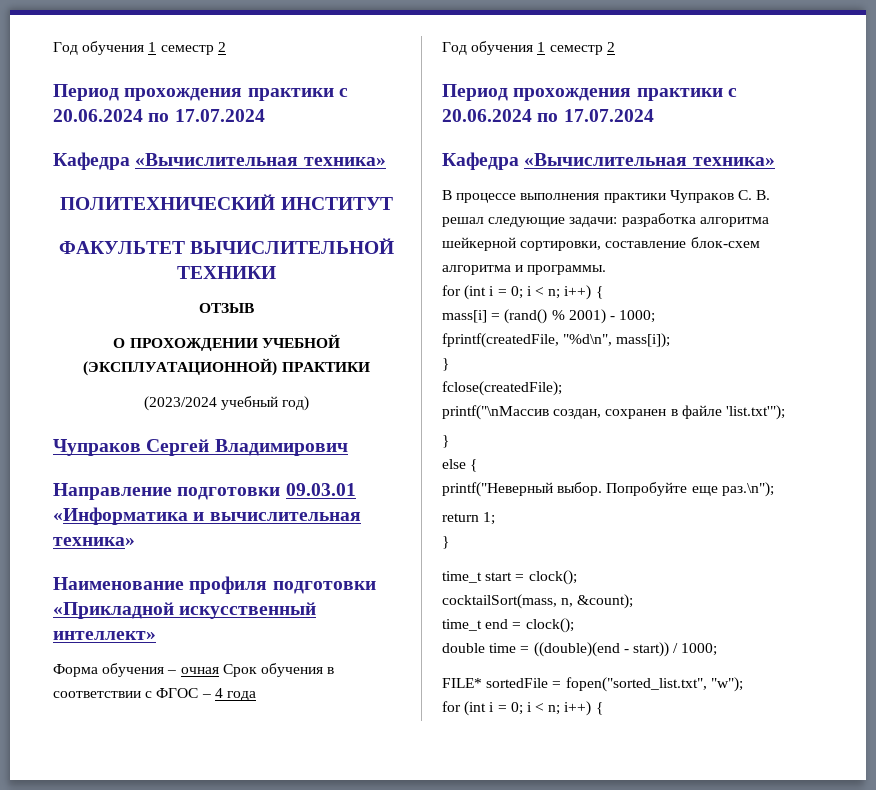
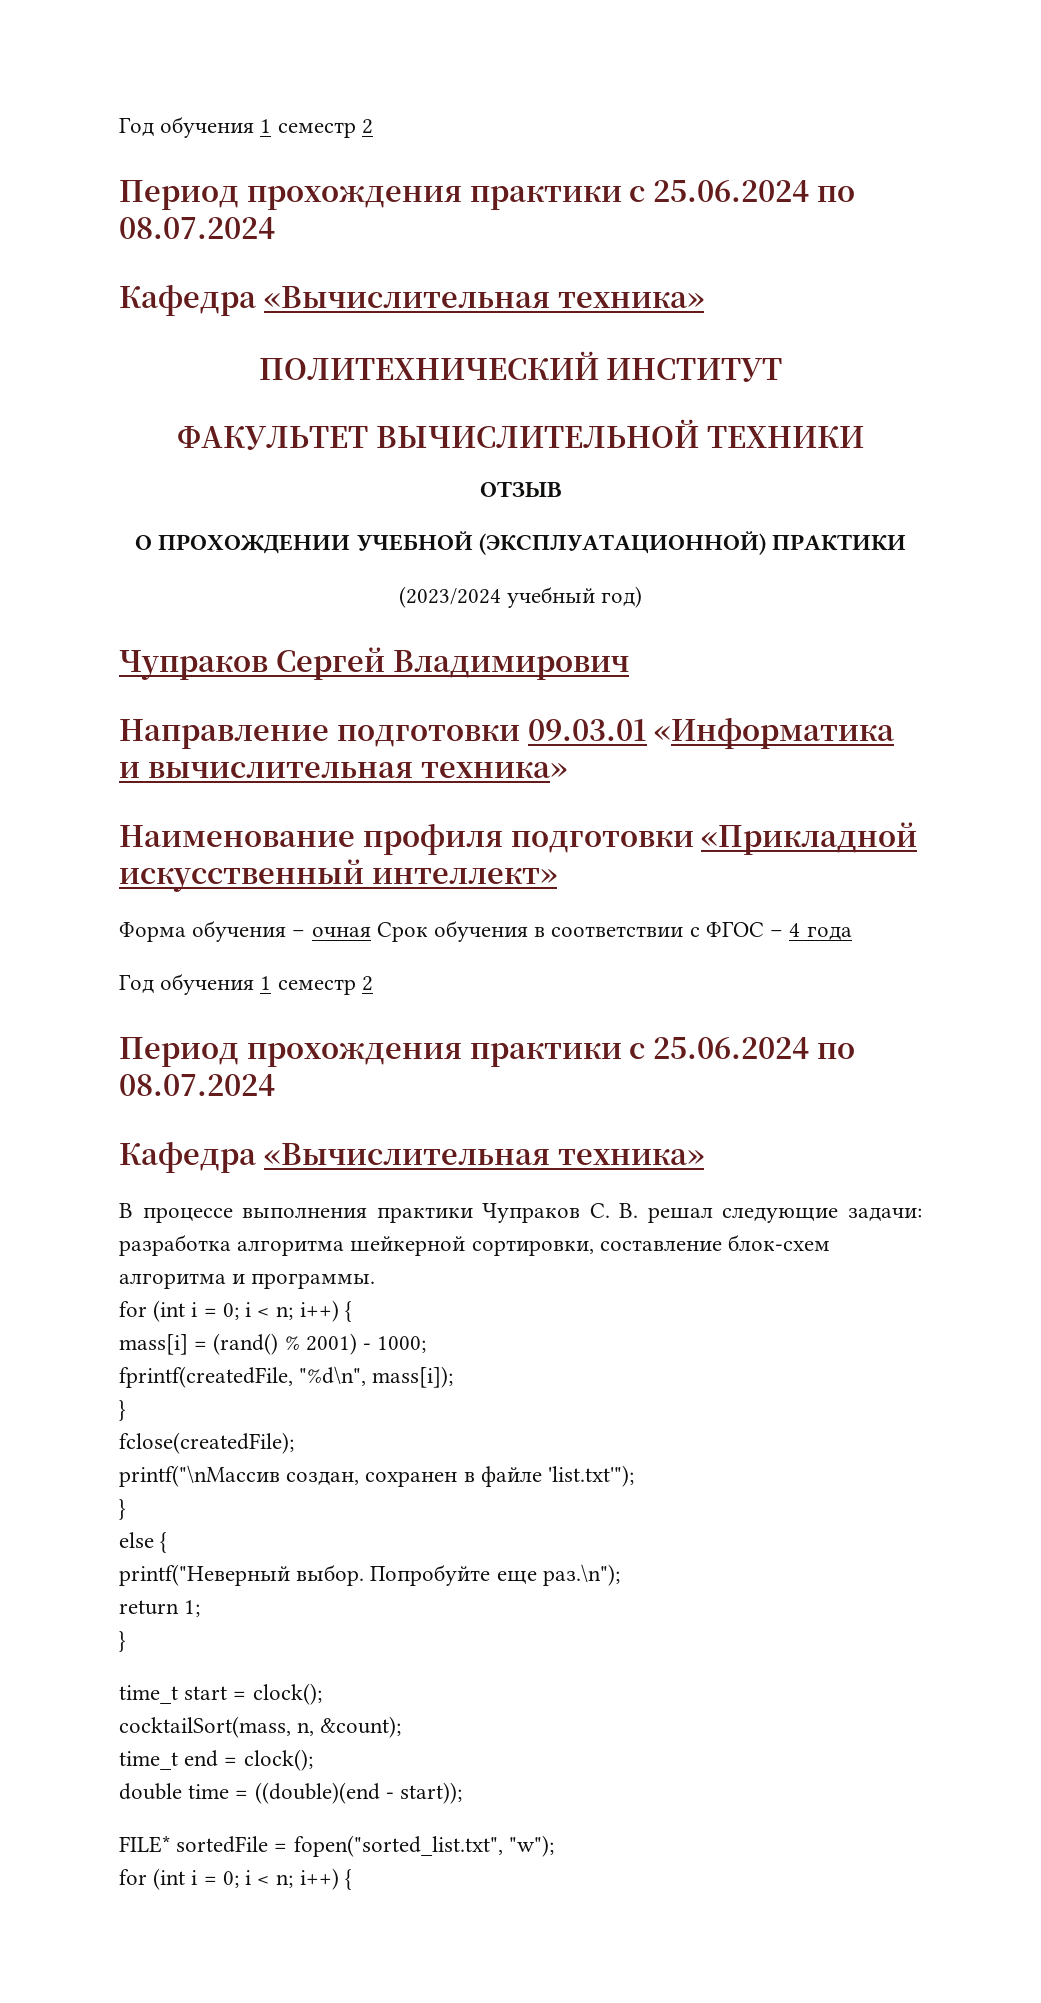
[53,41,226,55] [53,84,348,101] [53,109,265,122] Год обучения 1 семестр 2 // Период прохождения практики с 20.06.2024 по 17.07.2024 -> [119,116,373,138] [119,180,856,210] [119,217,275,239] Год обучения 1 семестр 2 // Период прохождения практики с 25.06.2024 по 08.07.2024
[442,109,654,122] 20.06.2024 по 17.07.2024 -> [653,1037,856,1059] [119,1074,275,1096] 25.06.2024 по 08.07.2024
[632,642,718,657] start)) / 1000; -> [400,1782,463,1804] start));

